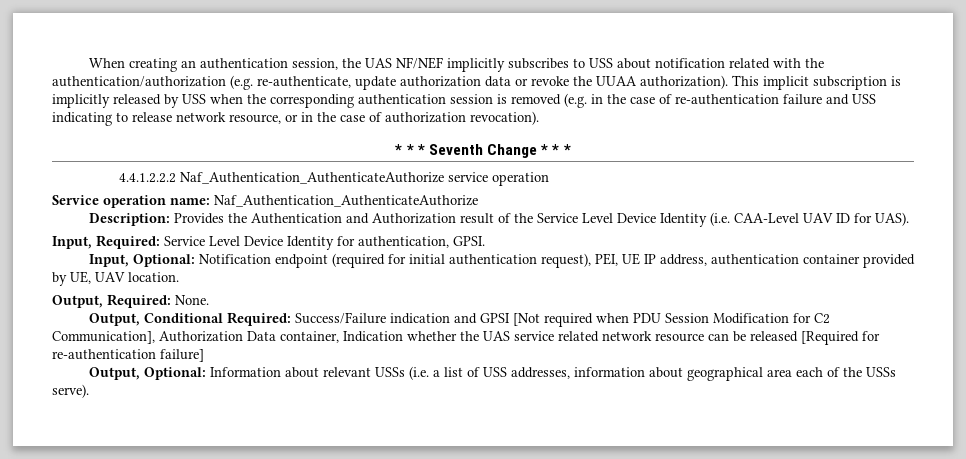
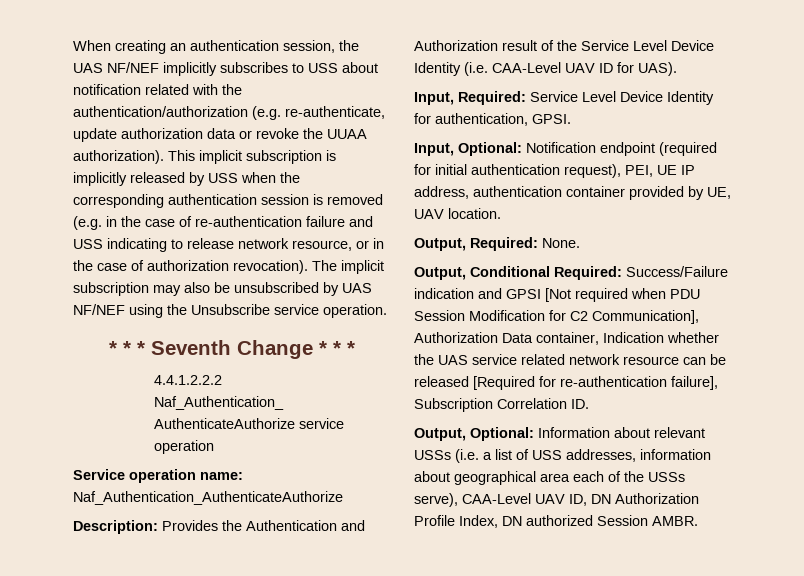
(539, 118) none -> [312,260,384,274] [73,282,372,296] [73,304,387,318] The implicit subscription may also be unsubscribed by UAS NF/NEF using the Unsubscribe service operation.
[160,349,204,362] failure] -> [671,376,718,390] [414,398,589,412] failure], Subscription Correlation ID.
[52,384,89,398] serve). -> [414,493,699,507] [414,515,698,528] serve), CAA-Level UAV ID, DN Authorization Profile Index, DN authorized Session AMBR.

